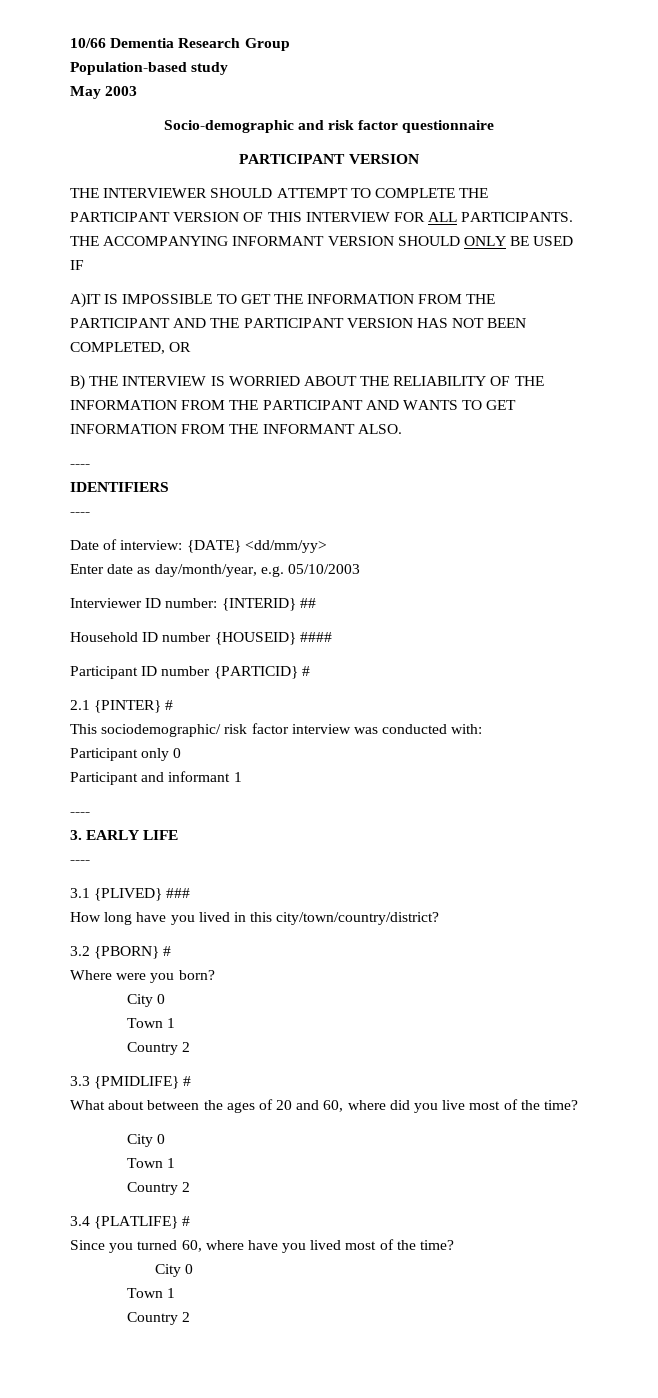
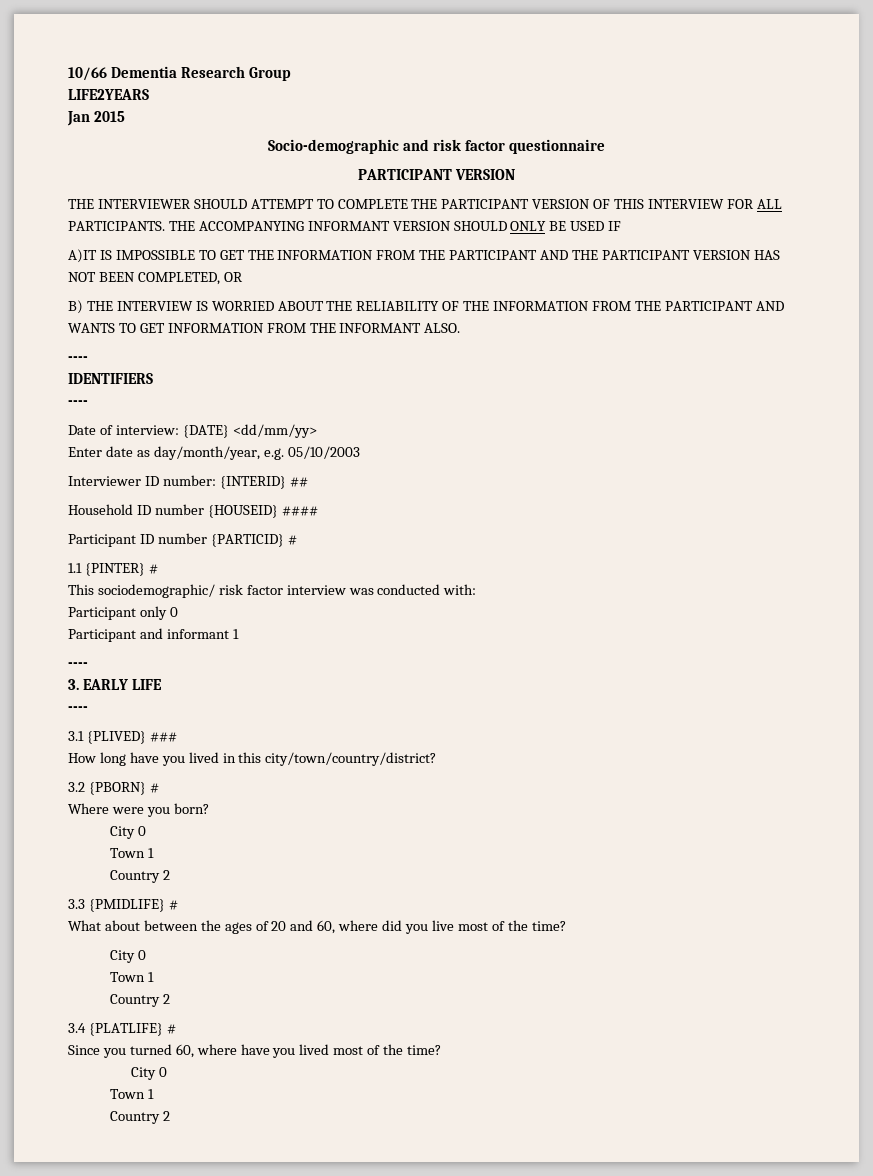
[70,62,229,75] [70,86,138,99] Population-based study // May 2003 -> [68,89,149,100] [67,111,125,126] LIFE2YEARS // Jan 2015
[70,700,90,710] 2.1 -> [68,563,82,573] 1.1

